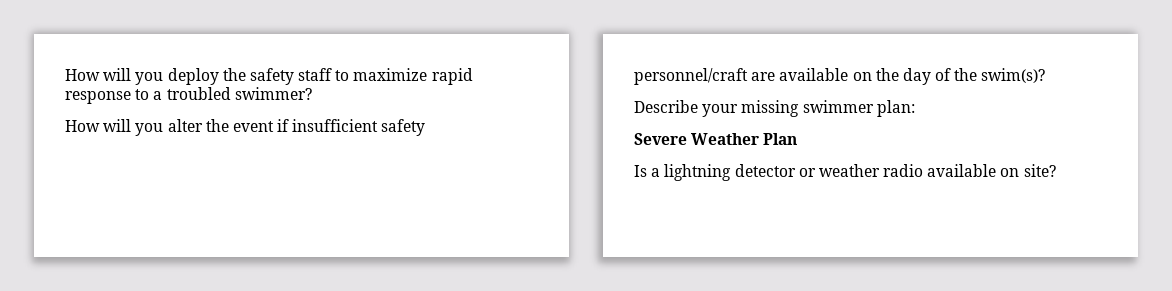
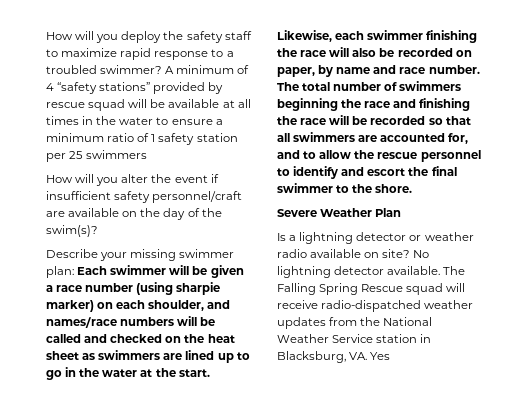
(312, 93) none -> [165,65,250,74] [46,82,224,94] [46,99,251,111] [46,116,223,125] [46,133,238,145] [46,150,148,162] A minimum of 4 “safety stations” provided by rescue squad will be available at all times in the water to ensure a minimum ratio of 1 safety station per 25 swimmers
(915, 108) none -> [77,265,244,278] [46,282,221,295] [46,300,231,312] [46,316,216,328] [46,334,235,343] [46,350,250,363] [46,367,210,380] [277,30,478,43] [277,47,472,57] [277,65,480,77] [277,81,462,91] [277,98,471,111] [277,115,471,125] [277,132,469,144] [277,150,481,162] [277,166,457,179] [277,183,413,193] Each swimmer will be given a race number (using sharpie marker) on each shoulder, and names/race numbers will be called and checked on the heat sheet as swimmers are lined up to go in the water at the start. Likewise, each swimmer finishing the race will also be recorded on paper, by name and race number. The total number of swimmers beginning the race and finishing the race will be recorded so that all swimmers are accounted for, and to allow the rescue personnel to identify and escort the final swimmer to the shore.
(1056, 170) none -> [413,250,430,258] [277,266,466,278] [277,283,466,295] [277,300,474,312] [277,317,433,329] [277,334,432,343] [277,351,391,363] No lightning detector available. The Falling Spring Rescue squad will receive radio-dispatched weather updates from the National Weather Service station in Blacksburg, VA. Yes

